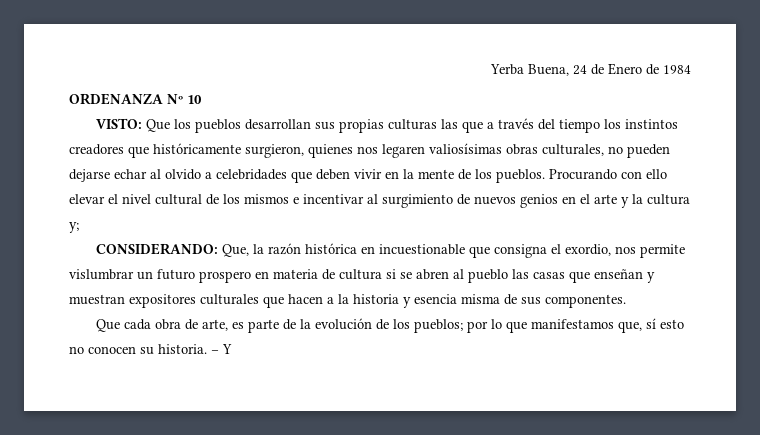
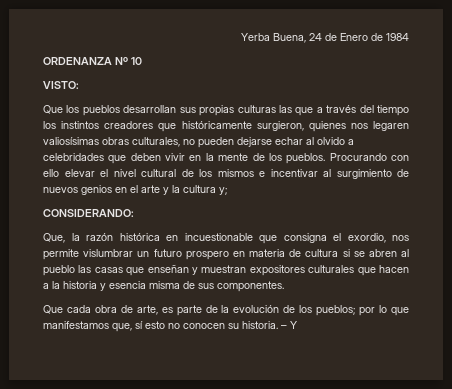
(142, 123) none -> (79, 85) //
(218, 249) none -> (134, 213) //

